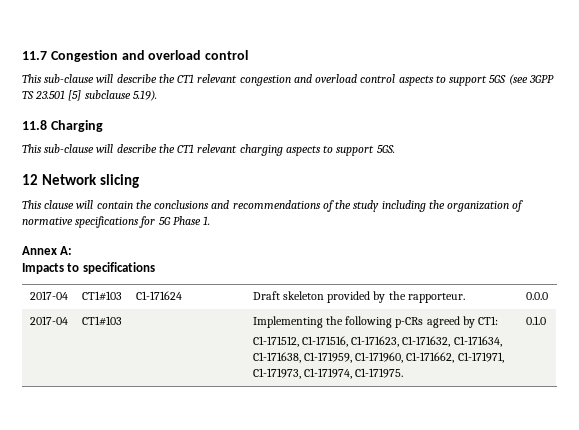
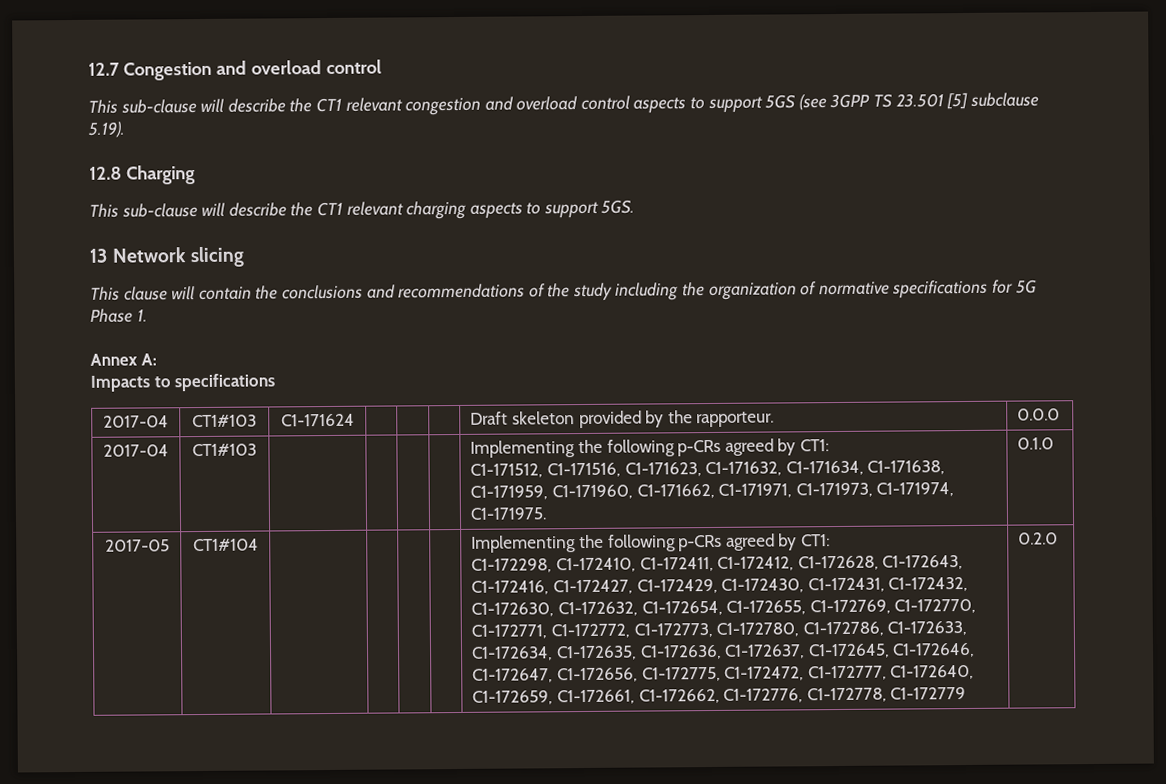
[22,51,47,60] 11.7 -> [88,62,120,76] 12.7
[22,120,47,130] 11.8 -> [89,166,122,180] 12.8
[22,174,38,185] 12 -> [89,248,108,263] 13
(546, 320) none -> [104,539,170,552] [192,538,259,552] [471,533,830,553] [471,555,964,573] [471,576,969,595] [471,598,977,617] [471,620,968,639] [471,642,976,661] [472,664,975,683] [472,686,967,705] [1018,532,1059,545] // 2017-05 | CT1#104 | | | | | Implementing the following p-CRs agreed by CT1: // C1-172298, C1-172410, C1-172411, C1-172412, C1-172628, C1-172643, C1-172416, C1-172427, C1-172429, C1-172430, C1-172431, C1-172432, C1-172630, C1-172632, C1-172654, C1-172655, C1-172769, C1-172770, C1-172771, C1-172772, C1-172773, C1-172780, C1-172786, C1-172633, C1-172634, C1-172635, C1-172636, C1-172637, C1-172645, C1-172646, C1-172647, C1-172656, C1-172775, C1-172472, C1-172777, C1-172640, C1-172659, C1-172661, C1-172662, C1-172776, C1-172778, C1-172779 | 0.2.0

